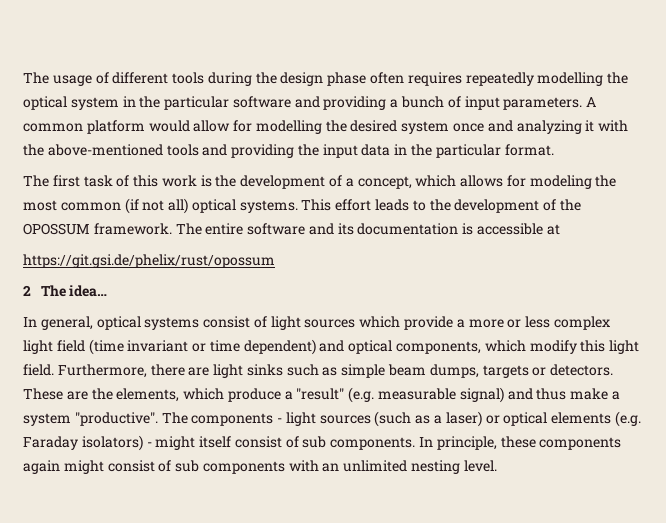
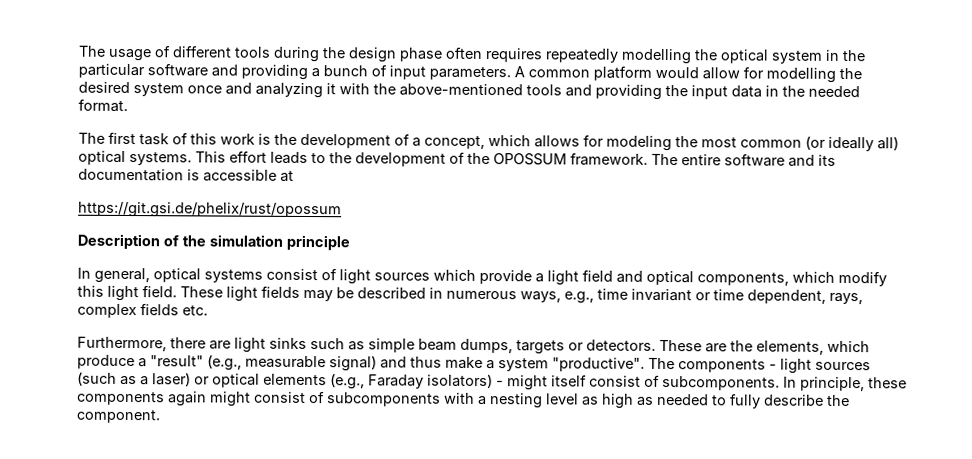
[435,144,501,158] particular -> [808,85,860,98] needed
[124,198,165,214] (if not -> [805,135,874,152] (or ideally
[23,285,108,297] 2 The idea… -> [77,233,350,251] Description of the simulation principle
[468,316,610,330] [23,339,316,355] more or less complex light field (time invariant or time dependent) -> [547,269,613,286] light field
(54, 370) none -> [180,285,863,305] [77,303,208,319] These light fields may be described in numerous ways, e.g., time invariant or time dependent, rays, complex fields etc. //
[348,387,375,403] (e.g. -> [207,354,242,371] (e.g.,
[614,411,641,427] (e.g. -> [330,373,365,390] (e.g.,
[302,436,416,450] sub components. -> [662,375,780,391] subcomponents.
[175,460,497,474] sub components with an unlimited nesting level. -> [327,392,850,409] [76,409,160,424] subcomponents with a nesting level as high as needed to fully describe the component.

